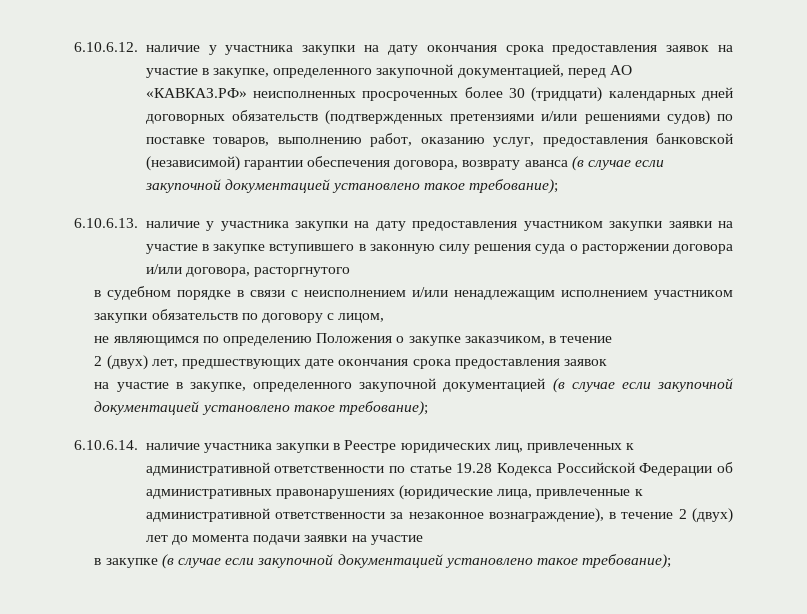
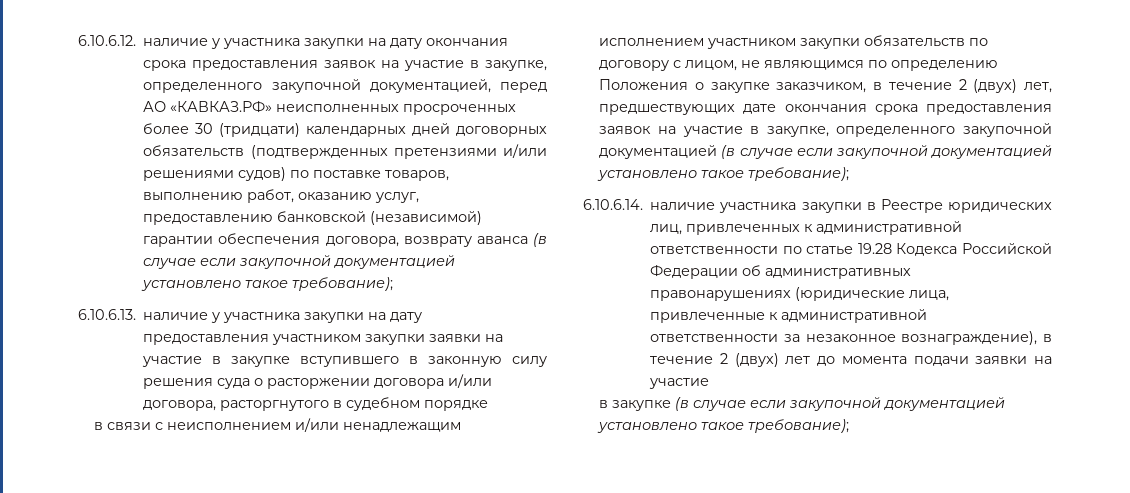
[542,137,648,147] предоставления -> [143,214,274,225] предоставлению
(351, 272) // -> (330, 405) none
(232, 295) none -> (489, 405) //
(385, 318) // -> (738, 65) none
(613, 339) // -> (952, 86) none
(607, 362) // -> (652, 130) none

